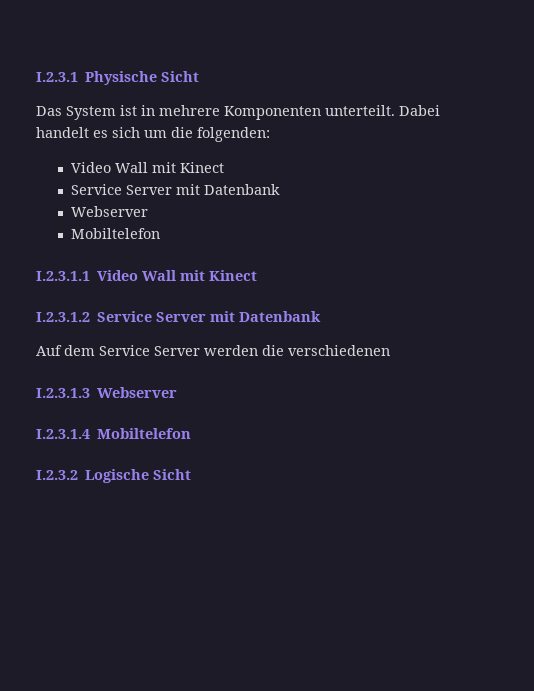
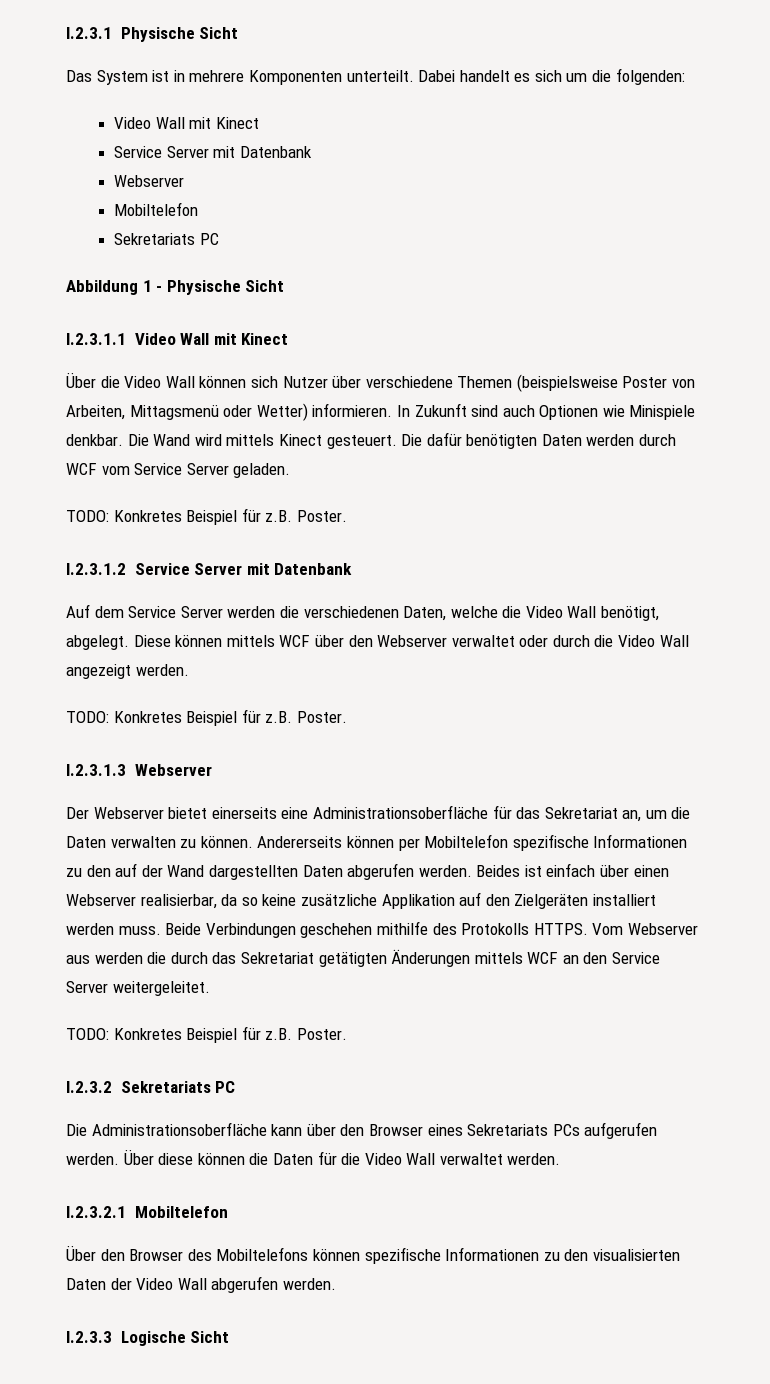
(161, 233) none -> [113,233,219,245] [66,280,285,295] // Sekretariats PC // Abbildung 1 - Physische Sicht
(258, 275) none -> [66,372,696,392] [66,403,696,421] [66,432,677,449] [66,463,291,478] [66,508,347,525] // Über die Video Wall können sich Nutzer über verschiedene Themen (beispielsweise Poster von Arbeiten, Mittagsmenü oder Wetter) informieren. In Zukunft sind auch Optionen wie Minispiele denkbar. Die Wand wird mittels Kinect gesteuert. Die dafür benötigten Daten werden durch WCF vom Service Server geladen. // TODO: Konkretes Beispiel für z.B. Poster.
[36,387,178,398] [36,428,192,439] [36,470,78,480] // I.2.3.1.3 Webserver // I.2.3.1.4 Mobiltelefon // I.2.3.2 -> [403,606,660,621] [66,635,689,650] [66,664,189,679] [66,709,347,726] [66,764,212,776] [66,805,691,822] [66,834,688,851] [66,863,669,880] [66,892,656,909] [66,921,698,938] [66,949,661,967] [66,981,210,996] [66,1026,347,1043] [66,1081,236,1093] [66,1122,658,1139] [66,1149,561,1165] [66,1206,228,1218] [66,1245,680,1264] [66,1276,336,1293] [66,1331,112,1343] Daten, welche die Video Wall benötigt, abgelegt. Diese können mittels WCF über den Webserver verwaltet oder durch die Video Wall angezeigt werden. // TODO: Konkretes Beispiel für z.B. Poster. // I.2.3.1.3 Webserver // Der Webserver bietet einerseits eine Administrationsoberfläche für das Sekretariat an, um die Daten verwalten zu können. Andererseits können per Mobiltelefon spezifische Informationen zu den auf der Wand dargestellten Daten abgerufen werden. Beides ist einfach über einen Webserver realisierbar, da so keine zusätzliche Applikation auf den Zielgeräten installiert werden muss. Beide Verbindungen geschehen mithilfe des Protokolls HTTPS. Vom Webserver aus werden die durch das Sekretariat getätigten Änderungen mittels WCF an den Service Server weitergeleitet. // TODO: Konkretes Beispiel für z.B. Poster. // I.2.3.2 Sekretariats PC // Die Administrationsoberfläche kann über den Browser eines Sekretariats PCs aufgerufen werden. Über diese können die Daten für die Video Wall verwaltet werden. // I.2.3.2.1 Mobiltelefon // Über den Browser des Mobiltelefons können spezifische Informationen zu den visualisierten Daten der Video Wall abgerufen werden. // I.2.3.3

